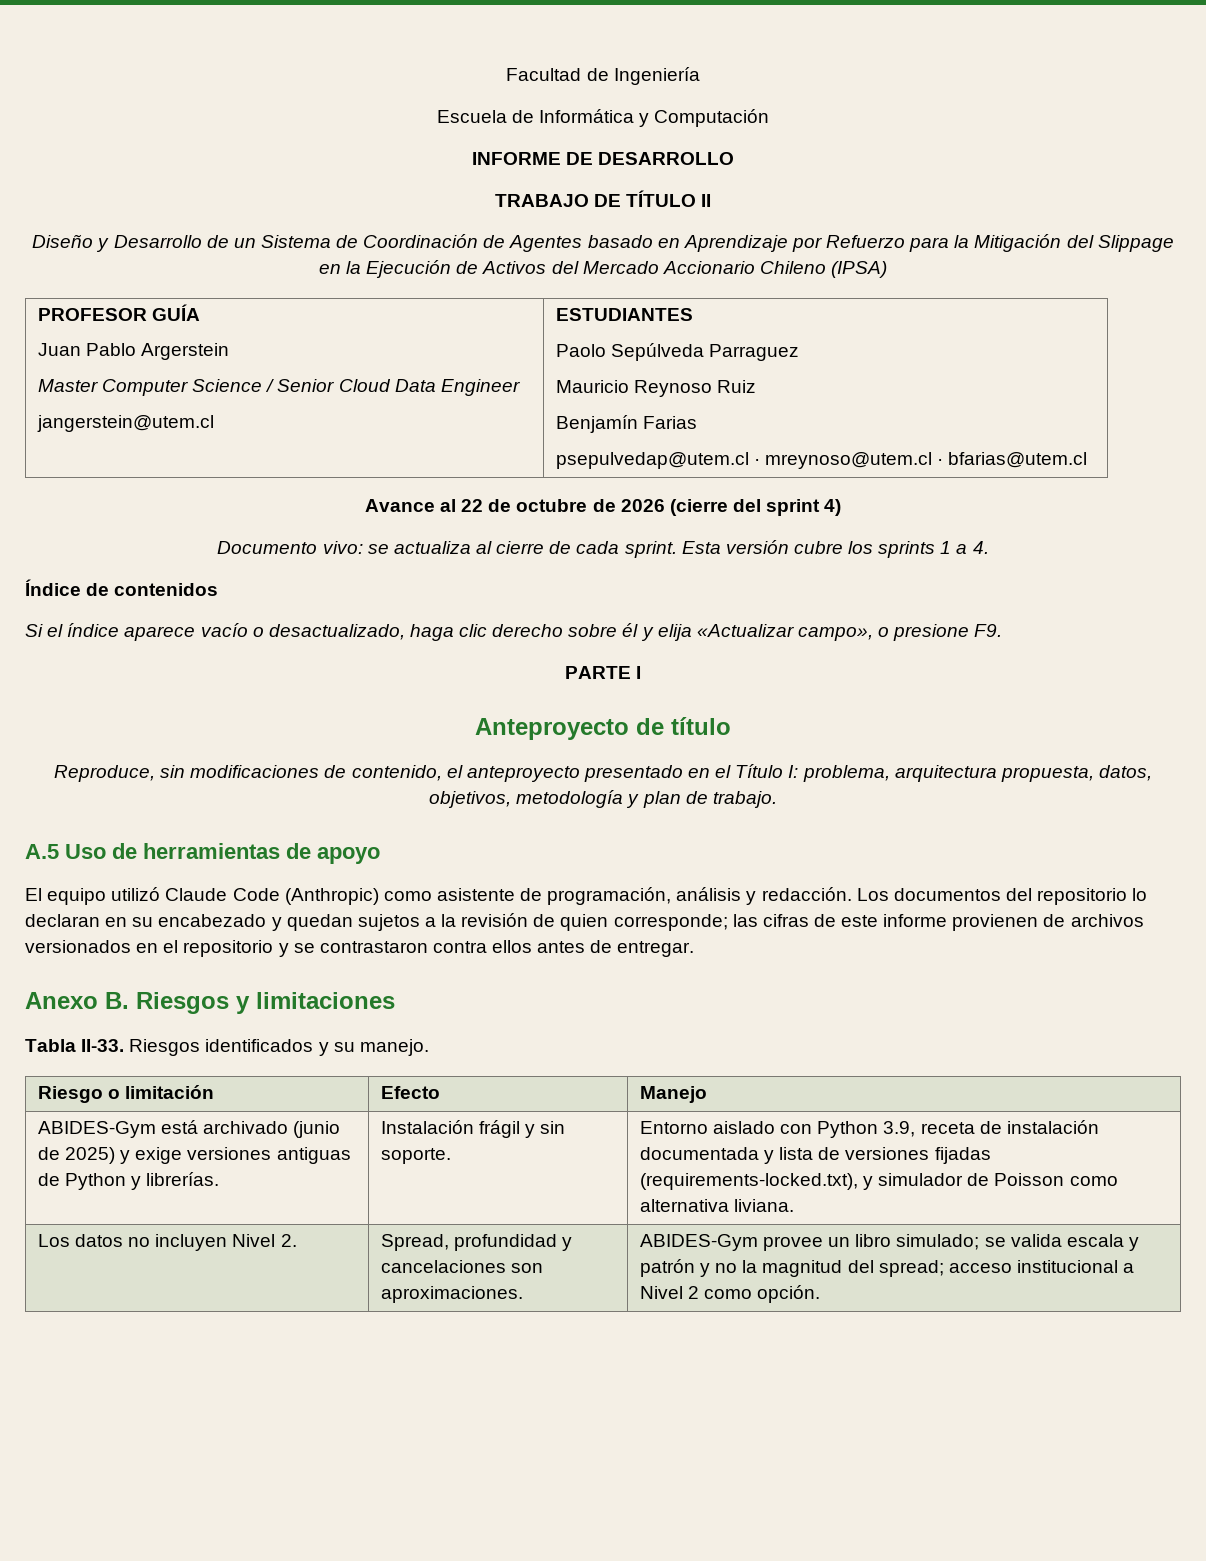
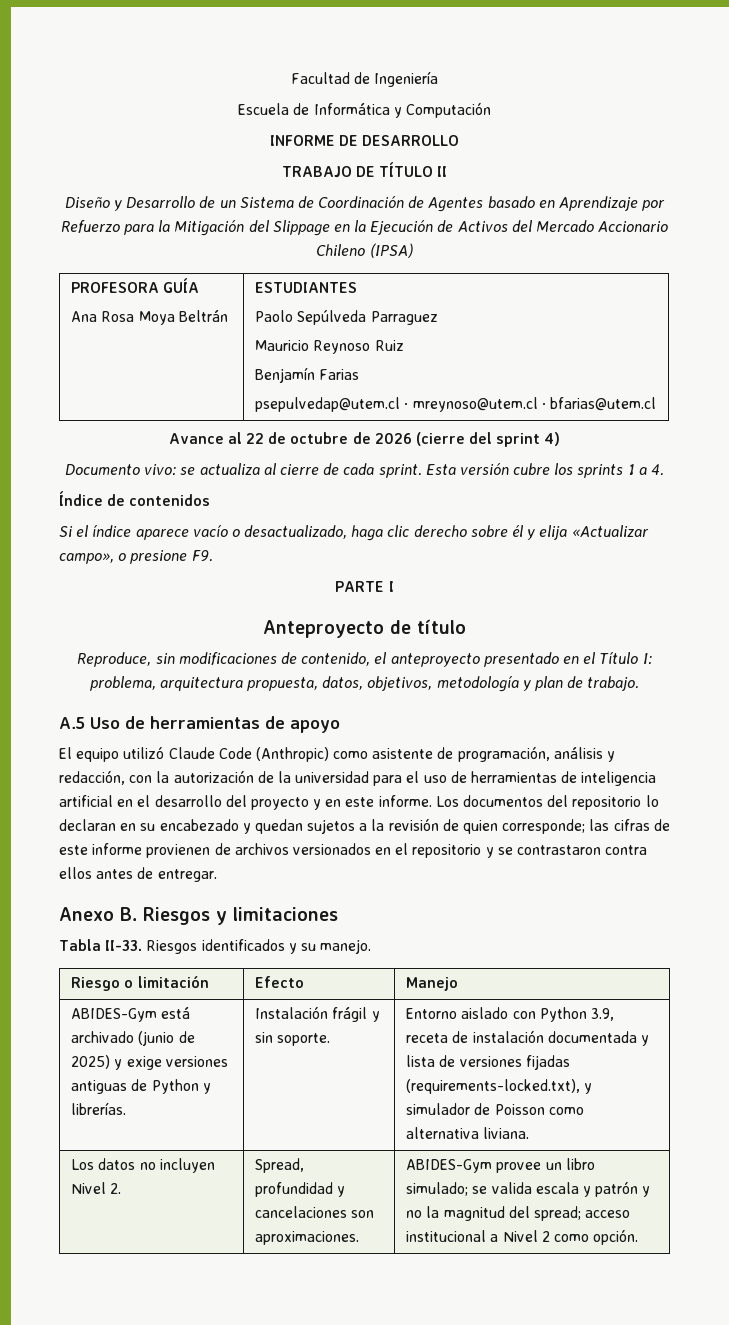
[37,308,147,321] PROFESOR -> [71,282,160,293] PROFESORA
[37,343,230,360] [37,379,520,396] [36,415,214,432] Juan Pablo Argerstein // Master Computer Science / Senior Cloud Data Engineer // jangerstein@utem.cl -> [71,310,228,325] Ana Rosa Moya Beltrán
[761,887,852,901] redacción. -> [59,770,657,786] [59,795,432,810] redacción, con la autorización de la universidad para el uso de herramientas de inteligencia artificial en el desarrollo del proyecto y en este informe.

